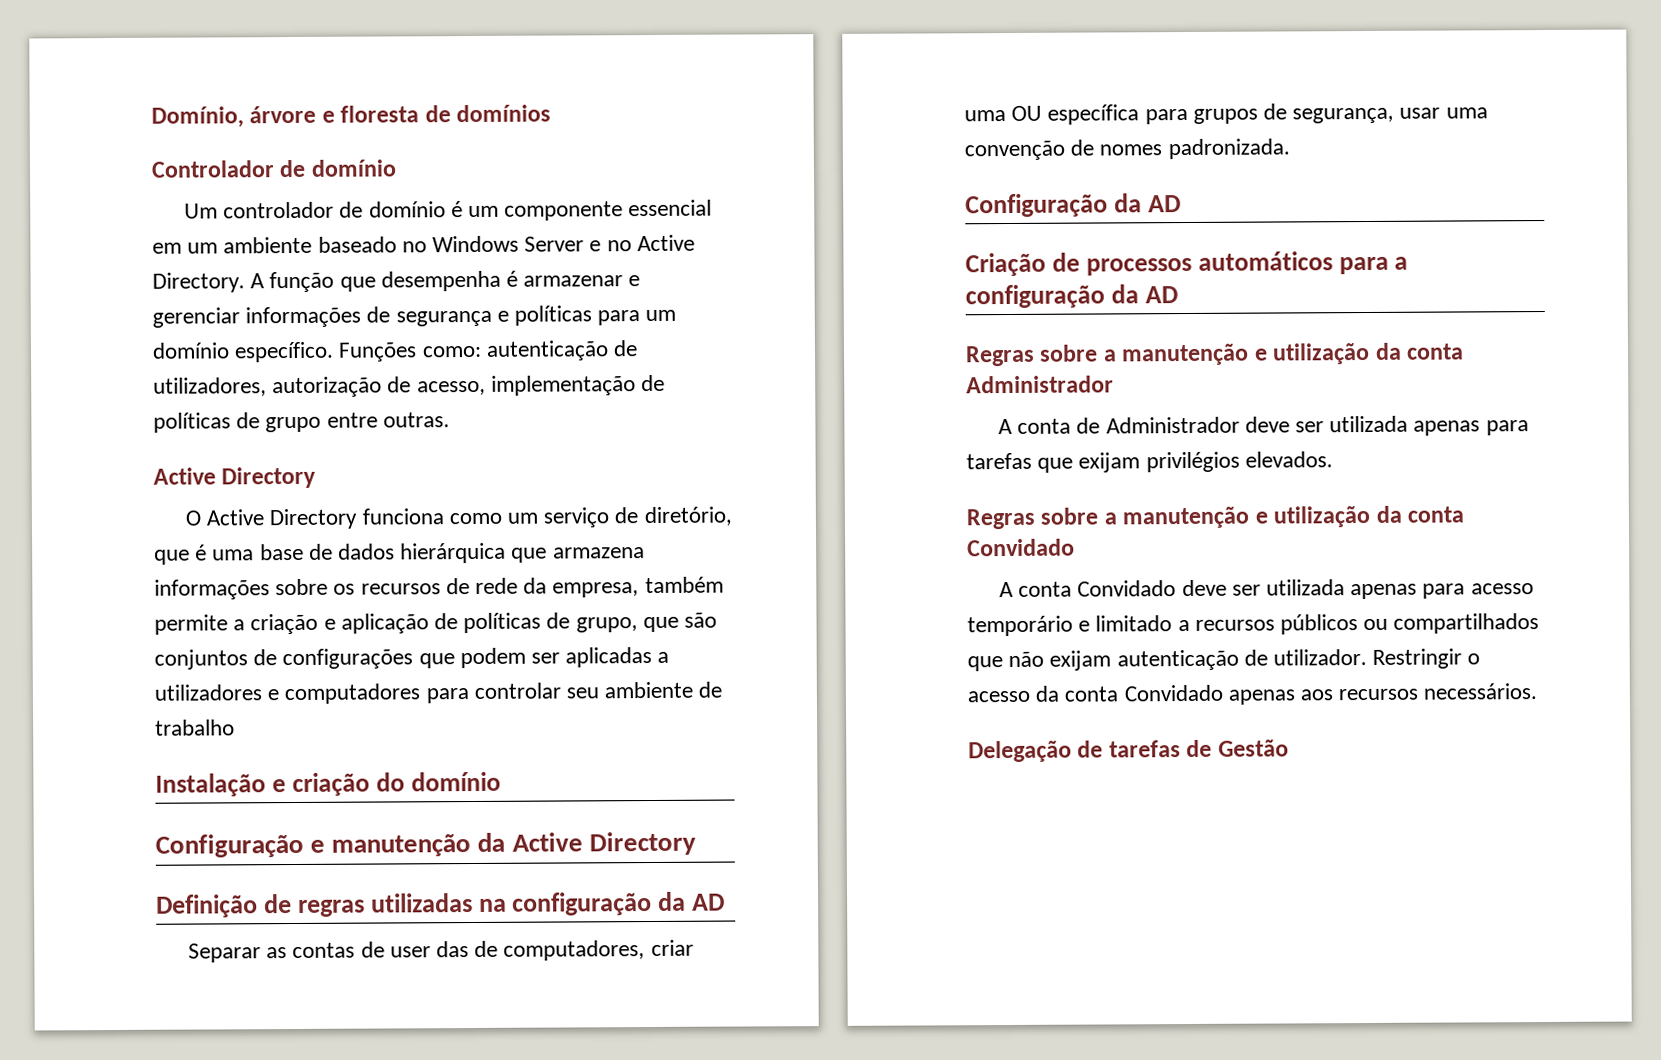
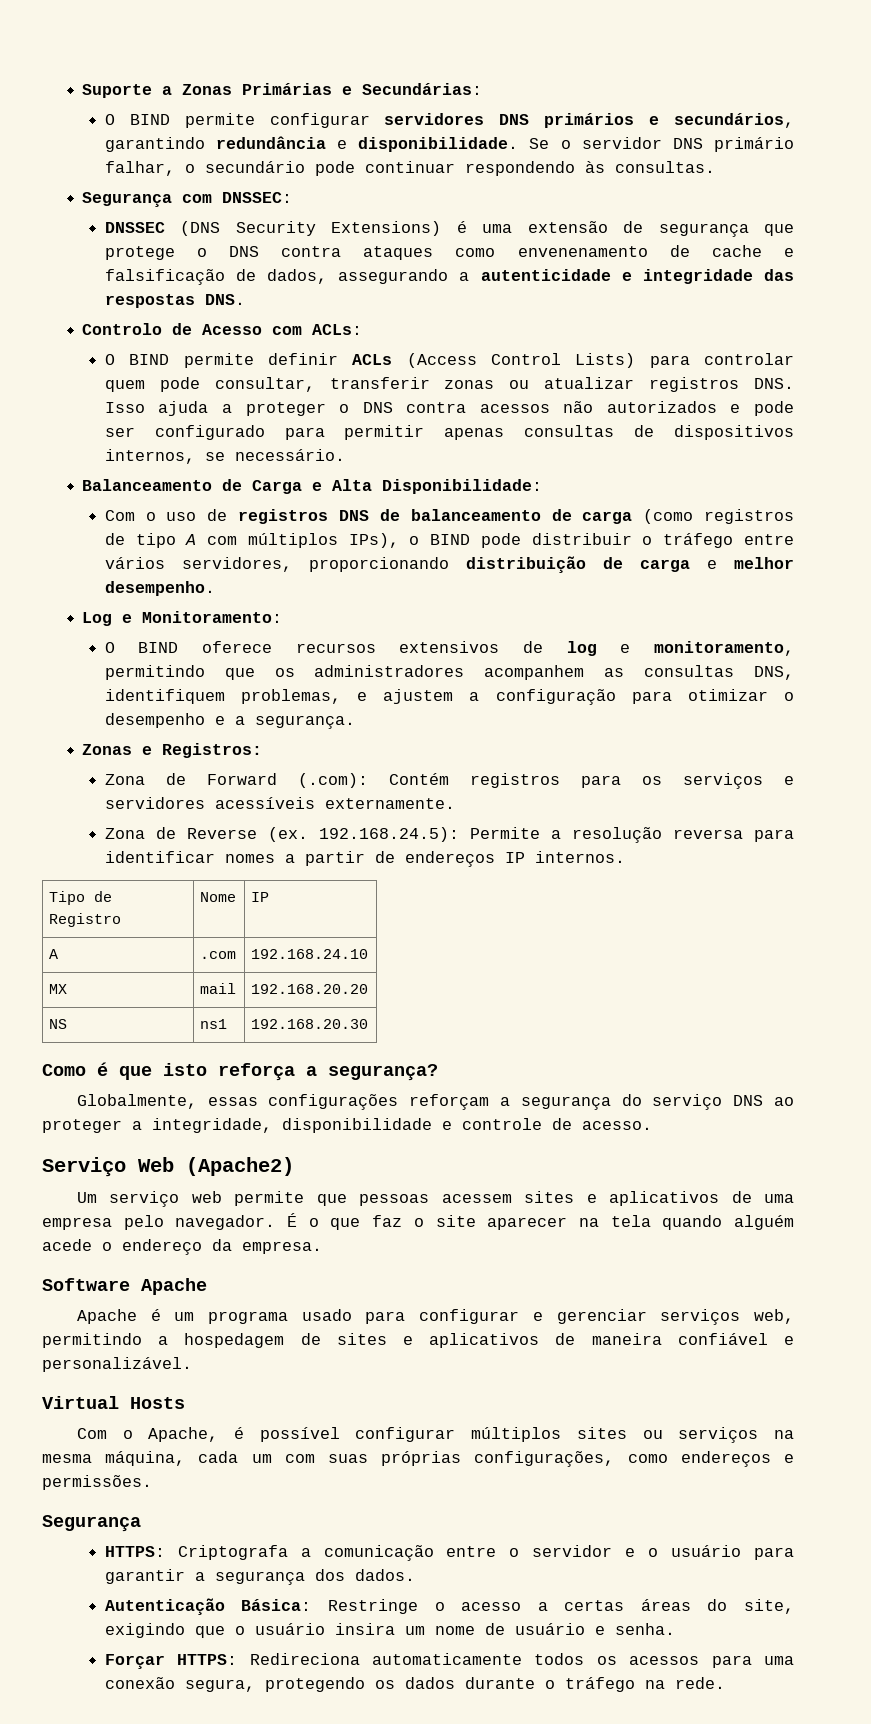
[151,104,552,128] [151,159,397,178] [183,199,713,221] [152,234,695,254] [152,270,641,293] [152,305,677,328] [152,340,639,363] [153,374,666,398] [153,412,450,433] [153,466,317,489] [184,506,732,530] [154,542,645,565] [154,576,724,600] [154,612,718,635] [154,646,670,670] [154,681,723,705] [155,719,235,736] [155,771,501,797] [155,831,696,858] [156,891,726,918] [187,939,694,963] [964,103,1488,125] [964,138,1290,161] [965,193,1181,218] [965,251,1409,277] [965,284,1178,309] [965,342,1465,367] [966,375,1114,394] [997,415,1529,436] [966,451,1333,473] [966,505,1465,530] [967,538,1075,557] [998,579,1534,600] [967,613,1540,637] [967,648,1481,672] [967,683,1538,705] [968,739,1289,763] Domínio, árvore e floresta de domínios // Controlador de domínio // Um controlador de domínio é um componente essencial em um ambiente baseado no Windows Server e no Active Directory. A função que desempenha é armazenar e gerenciar informações de segurança e políticas para um domínio específico. Funções como: autenticação de utilizadores, autorização de acesso, implementação de políticas de grupo entre outras. // Active Directory // O Active Directory funciona como um serviço de diretório, que é uma base de dados hierárquica que armazena informações sobre os recursos de rede da empresa, também permite a criação e aplicação de políticas de grupo, que são conjuntos de configurações que podem ser aplicadas a utilizadores e computadores para controlar seu ambiente de trabalho // Instalação e criação do domínio // Configuração e manutenção da Active Directory // Definição de regras utilizadas na configuração da AD // Separar as contas de user das de computadores, criar uma OU específica para grupos de segurança, usar uma convenção de nomes padronizada. // Configuração da AD // Criação de processos automáticos para a configuração da AD // Regras sobre a manutenção e utilização da conta Administrador // A conta de Administrador deve ser utilizada apenas para tarefas que exijam privilégios elevados. // Regras sobre a manutenção e utilização da conta Convidado // A conta Convidado deve ser utilizada apenas para acesso temporário e limitado a recursos públicos ou compartilhados que não exijam autenticação de utilizador. Restringir o acesso da conta Convidado apenas aos recursos necessários. // Delegação de tarefas de Gestão -> [82,83,483,98] [104,113,794,128] [104,136,794,152] [104,161,715,176] [82,192,293,207] [104,221,794,237] [104,245,794,260] [104,269,795,285] [104,294,245,308] [82,323,363,335] [104,353,794,368] [104,377,794,392] [104,401,795,416] [104,425,794,440] [104,449,345,464] [82,479,543,494] [104,509,794,524] [104,533,795,548] [104,556,794,573] [104,581,215,596] [82,611,283,626] [104,641,794,656] [104,665,794,680] [104,689,795,705] [104,713,355,729] [82,743,263,758] [104,773,794,789] [104,797,455,809] [104,827,794,843] [104,851,625,867] [49,891,113,905] [49,913,122,927] [200,892,237,902] [251,892,270,902] [49,949,59,959] [200,951,237,959] [251,949,369,959] [49,984,68,994] [200,983,237,994] [251,984,369,994] [49,1019,68,1029] [200,1019,228,1029] [251,1019,369,1029] [42,1062,438,1081] [76,1094,794,1110] [42,1118,652,1133] [42,1157,294,1177] [76,1191,795,1207] [42,1213,795,1230] [42,1239,322,1255] [42,1278,207,1295] [76,1309,794,1325] [42,1333,795,1348] [42,1357,192,1372] [42,1396,185,1409] [76,1427,794,1443] [42,1451,794,1467] [42,1475,152,1490] [42,1515,141,1532] [104,1545,794,1561] [104,1569,415,1585] [104,1598,795,1615] [104,1623,675,1638] [104,1653,794,1669] [104,1677,725,1692] Suporte a Zonas Primárias e Secundárias: // O BIND permite configurar servidores DNS primários e secundários, garantindo redundância e disponibilidade. Se o servidor DNS primário falhar, o secundário pode continuar respondendo às consultas. // Segurança com DNSSEC: // DNSSEC (DNS Security Extensions) é uma extensão de segurança que protege o DNS contra ataques como envenenamento de cache e falsificação de dados, assegurando a autenticidade e integridade das respostas DNS. // Controlo de Acesso com ACLs: // O BIND permite definir ACLs (Access Control Lists) para controlar quem pode consultar, transferir zonas ou atualizar registros DNS. Isso ajuda a proteger o DNS contra acessos não autorizados e pode ser configurado para permitir apenas consultas de dispositivos internos, se necessário. // Balanceamento de Carga e Alta Disponibilidade: // Com o uso de registros DNS de balanceamento de carga (como registros de tipo A com múltiplos IPs), o BIND pode distribuir o tráfego entre vários servidores, proporcionando distribuição de carga e melhor desempenho. // Log e Monitoramento: // O BIND oferece recursos extensivos de log e monitoramento, permitindo que os administradores acompanhem as consultas DNS, identifiquem problemas, e ajustem a configuração para otimizar o desempenho e a segurança. // Zonas e Registros: // Zona de Forward (.com): Contém registros para os serviços e servidores acessíveis externamente. // Zona de Reverse (ex. 192.168.24.5): Permite a resolução reversa para identificar nomes a partir de endereços IP internos. // Tipo de Registro | Nome | IP // A | .com | 192.168.24.10 // MX | mail | 192.168.20.20 // NS | ns1 | 192.168.20.30 // Como é que isto reforça a segurança? // Globalmente, essas configurações reforçam a segurança do serviço DNS ao proteger a integridade, disponibilidade e controle de acesso. // Serviço Web (Apache2) // Um serviço web permite que pessoas acessem sites e aplicativos de uma empresa pelo navegador. É o que faz o site aparecer na tela quando alguém acede o endereço da empresa. // Software Apache // Apache é um programa usado para configurar e gerenciar serviços web, permitindo a hospedagem de sites e aplicativos de maneira confiável e personalizável. // Virtual Hosts // Com o Apache, é possível configurar múltiplos sites ou serviços na mesma máquina, cada um com suas próprias configurações, como endereços e permissões. // Segurança // HTTPS: Criptografa a comunicação entre o servidor e o usuário para garantir a segurança dos dados. // Autenticação Básica: Restringe o acesso a certas áreas do site, exigindo que o usuário insira um nome de usuário e senha. // Forçar HTTPS: Redireciona automaticamente todos os acessos para uma conexão segura, protegendo os dados durante o tráfego na rede.

